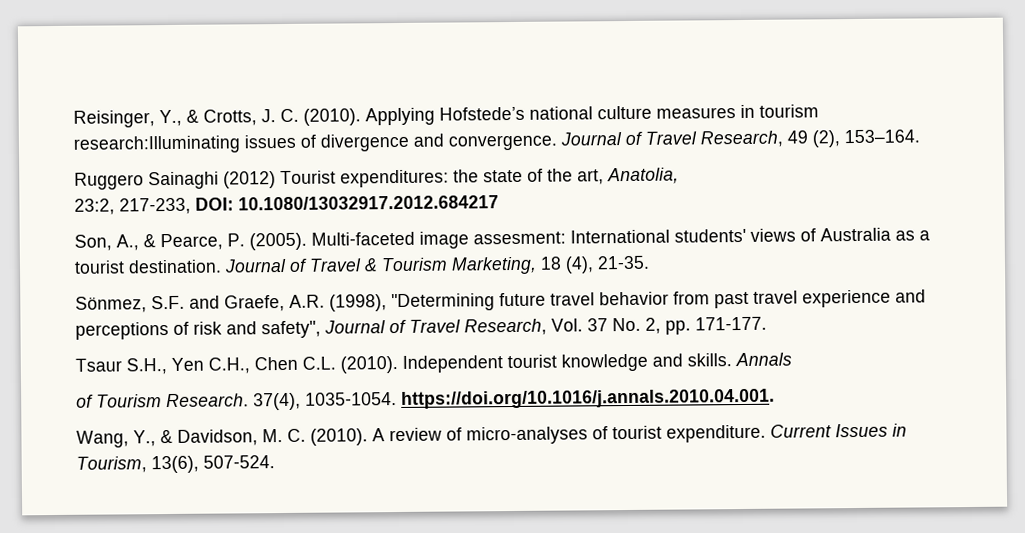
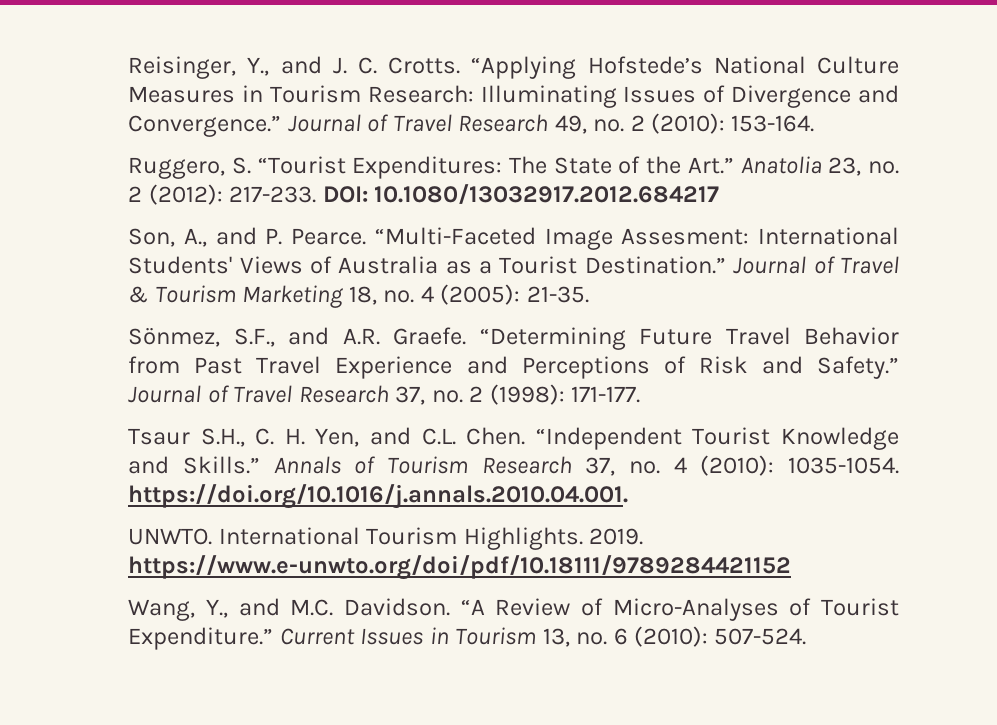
[186,104,820,126] [73,129,921,154] [74,167,680,190] [74,195,500,215] [74,228,797,251] & Crotts, J. C. (2010). Applying Hofstede’s national culture measures in tourism research:Illuminating issues of divergence and convergence. Journal of Travel Research, 49 (2), 153–164. // Ruggero Sainaghi (2012) Tourist expenditures: the state of the art, Anatolia, // 23:2, 217-233, DOI: 10.1080/13032917.2012.684217 // Son, A., & Pearce, P. (2005). Multi-faceted image assesment: International students' views -> [280,56,899,79] [128,85,899,108] [128,113,815,137] [128,156,900,179] [128,184,720,205] [128,227,899,250] [128,256,303,274] and J. C. Crotts. “Applying Hofstede’s National Culture Measures in Tourism Research: Illuminating Issues of Divergence and Convergence.” Journal of Travel Research 49, no. 2 (2010): 153-164. // Ruggero, S. “Tourist Expenditures: The State of the Art.” Anatolia 23, no. 2 (2012): 217-233. DOI: 10.1080/13032917.2012.684217 // Son, A., and P. Pearce. “Multi-Faceted Image Assesment: International Students' Views
[74,259,223,274] tourist destination. -> [499,256,726,274] Tourist Destination.”
[451,255,651,275] [75,289,927,313] [75,316,768,340] [75,353,733,375] Marketing, 18 (4), 21-35. // Sönmez, S.F. and Graefe, A.R. (1998), "Determining future travel behavior from past travel experience and perceptions of risk and safety", Journal of Travel Research, Vol. 37 No. 2, pp. 171-177. // Tsaur S.H., Yen C.H., Chen C.L. (2010). Independent tourist knowledge and skills. -> [242,284,589,308] [128,327,899,350] [128,356,899,379] [128,384,640,405] [128,427,899,450] [128,456,260,474] Marketing 18, no. 4 (2005): 21-35. // Sönmez, S.F., and A.R. Graefe. “Determining Future Travel Behavior from Past Travel Experience and Perceptions of Risk and Safety.” Journal of Travel Research 37, no. 2 (1998): 171-177. // Tsaur S.H., C. H. Yen, and C.L. Chen. “Independent Tourist Knowledge and Skills.”
(793, 359) // -> (341, 465) none
[166,388,776,411] [76,423,908,448] [76,455,200,474] Research. 37(4), 1035-1054. https://doi.org/10.1016/j.annals.2010.04.001. // Wang, Y., & Davidson, M. C. (2010). A review of micro-analyses of tourist expenditure. Current Issues in Tourism, 13(6), -> [481,455,899,476] [128,484,629,509] [128,527,644,550] [128,555,792,580] [128,598,899,621] [128,626,708,650] Research 37, no. 4 (2010): 1035-1054. https://doi.org/10.1016/j.annals.2010.04.001. // UNWTO. International Tourism Highlights. 2019. https://www.e-unwto.org/doi/pdf/10.18111/9789284421152 // Wang, Y., and M.C. Davidson. “A Review of Micro-Analyses of Tourist Expenditure.” Current Issues in Tourism 13, no. 6 (2010):

